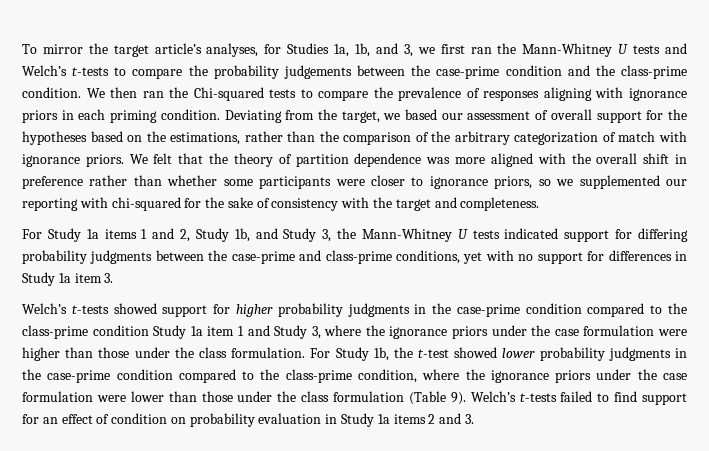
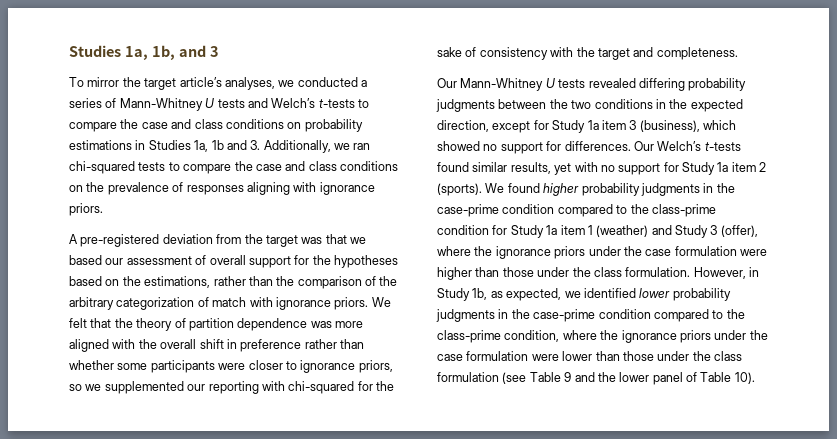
(22, 49) none -> [69,45,219,60] Studies 1a, 1b, and 3 //
[264,43,517,57] for Studies 1a, 1b, and 3, we first ran the -> [278,77,367,87] [69,98,117,108] we conducted a series of
[213,65,687,79] [22,87,369,101] probability judgements between the case-prime condition and the class-prime condition. We then ran the Chi-squared tests to compare -> [141,119,363,132] [69,140,371,153] [69,161,398,174] [69,185,83,192] case and class conditions on probability estimations in Studies 1a, 1b and 3. Additionally, we ran chi-squared tests to compare the case and class conditions on
[22,109,380,123] priors in each priming condition. Deviating from the target, -> [69,203,103,216] [69,234,347,247] priors. // A pre-registered deviation from the target was that
[22,228,633,242] For Study 1a items 1 and 2, Study 1b, and Study 3, the Mann-Whitney U tests indicated support for -> [437,78,636,91] Our Mann-Whitney U tests revealed
[231,250,460,264] case-prime and class-prime conditions, -> [571,99,743,112] [437,120,736,133] [437,141,741,154] [437,162,551,174] two conditions in the expected direction, except for Study 1a item 3 (business), which showed no support for differences. Our Welch’s t-tests found similar results,
[608,250,688,261] [22,272,114,286] [22,303,231,317] differences in Study 1a item 3. // Welch’s t-tests showed support for -> [682,162,767,175] [437,183,540,196] Study 1a item 2 (sports). We found
(149, 330) none -> [492,225,508,235] for
[247,325,321,339] and Study 3, -> [596,225,758,238] (weather) and Study 3 (offer),
[310,347,498,361] For Study 1b, the t-test showed -> [693,267,759,279] [437,288,636,301] However, in Study 1b, as expected, we identified
[408,391,687,405] [22,413,474,427] (Table 9). Welch’s t-tests failed to find support for an effect of condition on probability evaluation in Study 1a items 2 and 3. -> [502,372,755,385] (see Table 9 and the lower panel of Table 10).

